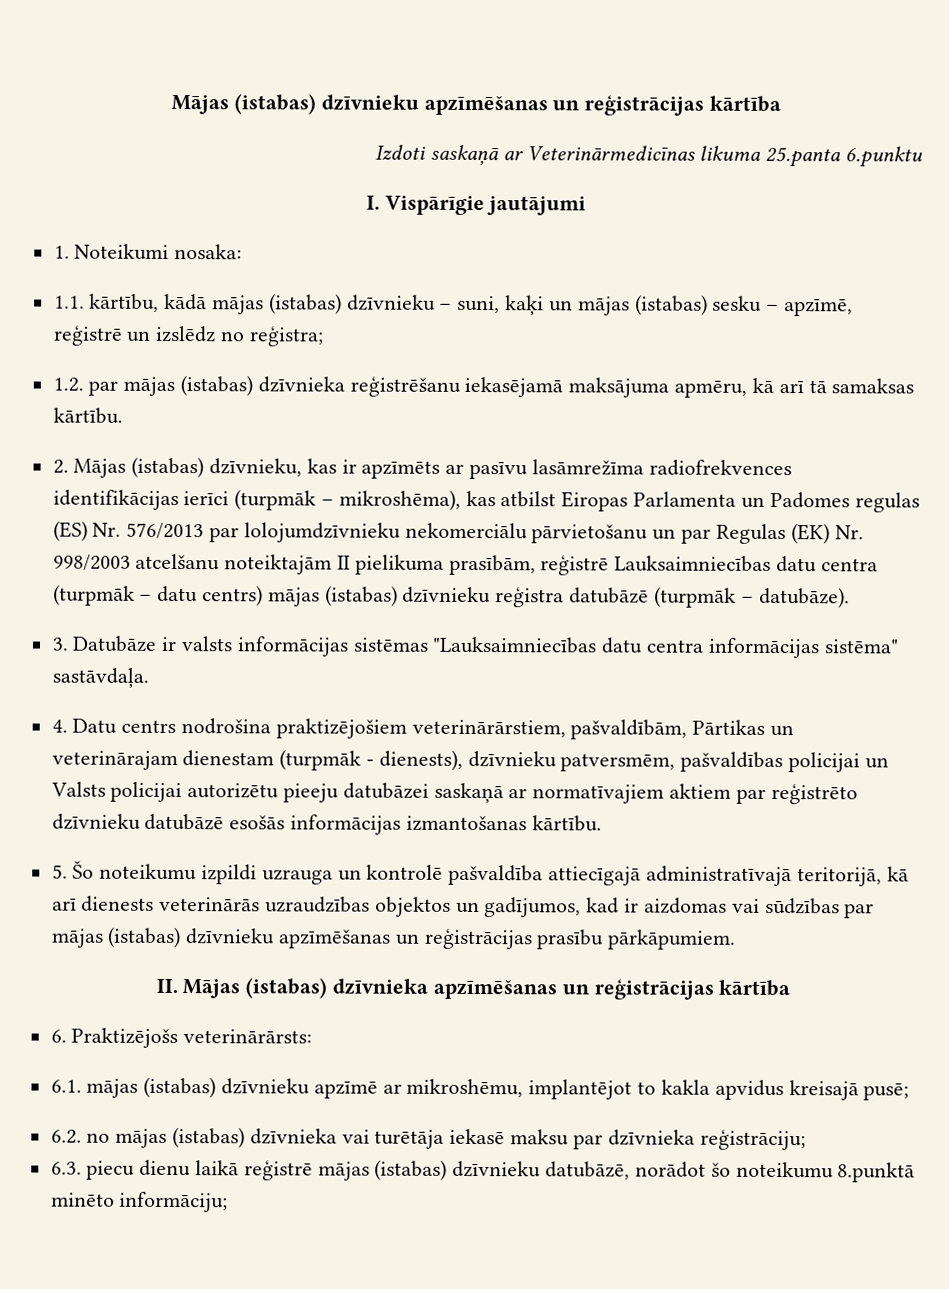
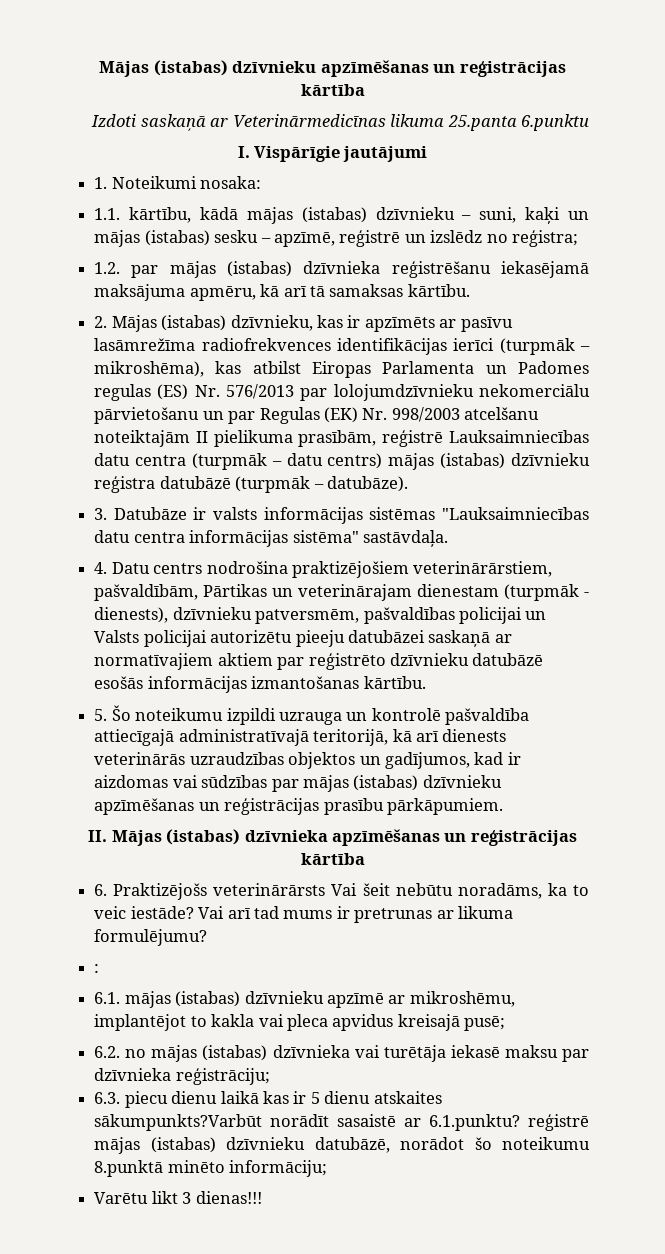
[183,1029,313,1044] veterinārārsts: -> [213,883,589,899] [94,906,514,923] [94,929,208,946] [94,964,100,973] veterinārārsts Vai šeit nebūtu noradāms, ka to veic iestāde? Vai arī tad mums ir pretrunas ar likuma formulējumu? // :
(710, 1087) none -> [258,1014,328,1031] vai pleca
(240, 1168) none -> [262,1091,442,1104] [94,1114,521,1131] kas ir 5 dienu atskaites sākumpunkts?Varbūt norādīt sasaistē ar 6.1.punktu?
(229, 1202) none -> [94,1191,262,1204] // Varētu likt 3 dienas!!!

